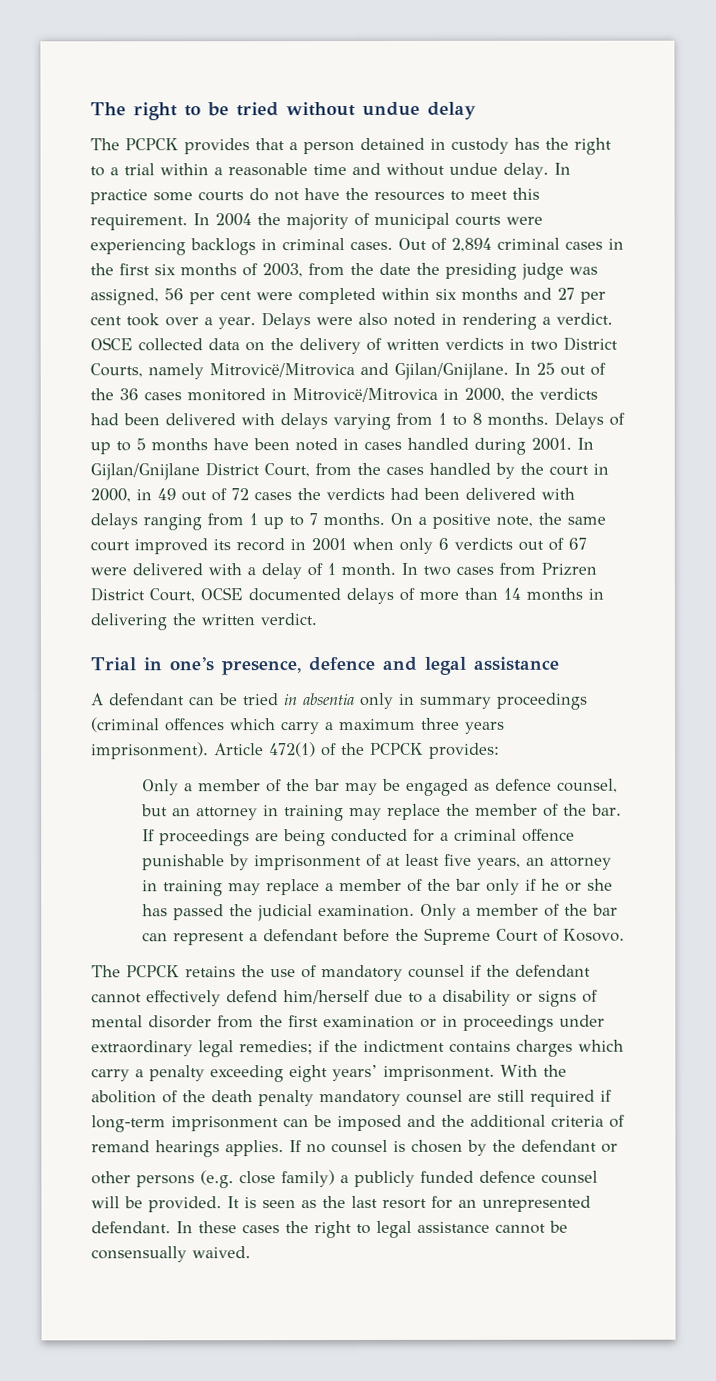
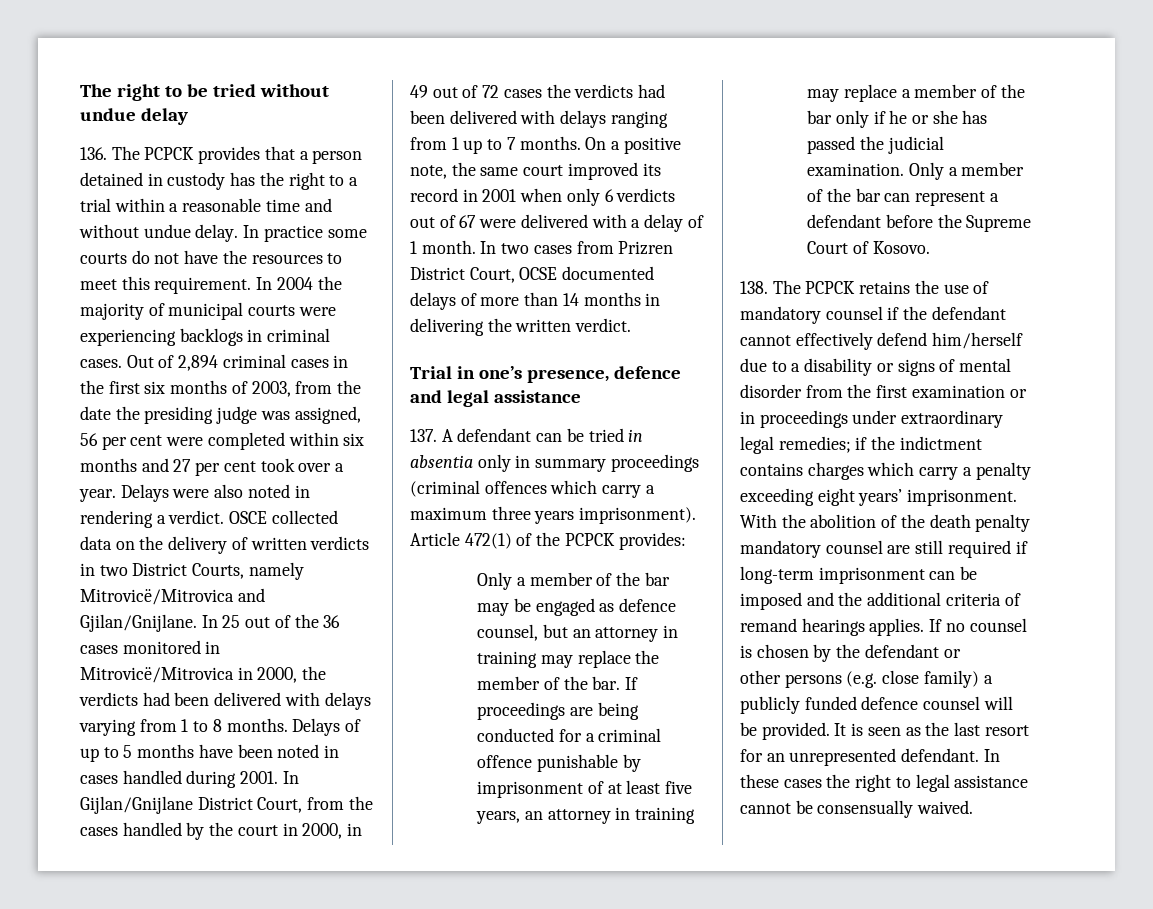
(476, 110) none -> [80,147,107,160] 136.
(559, 663) none -> [410,429,437,442] 137.
(625, 935) none -> [740,281,768,294] 138.

